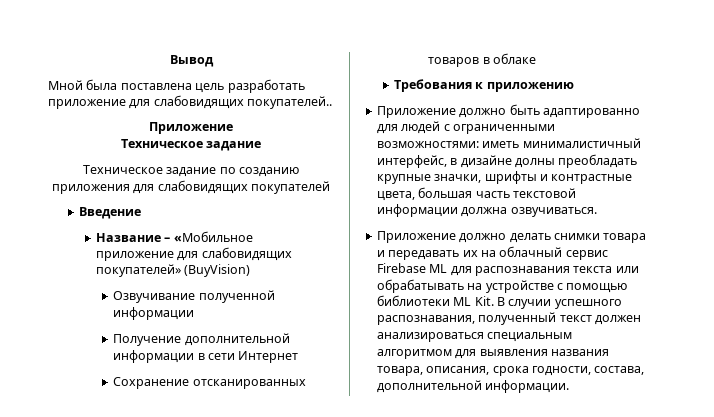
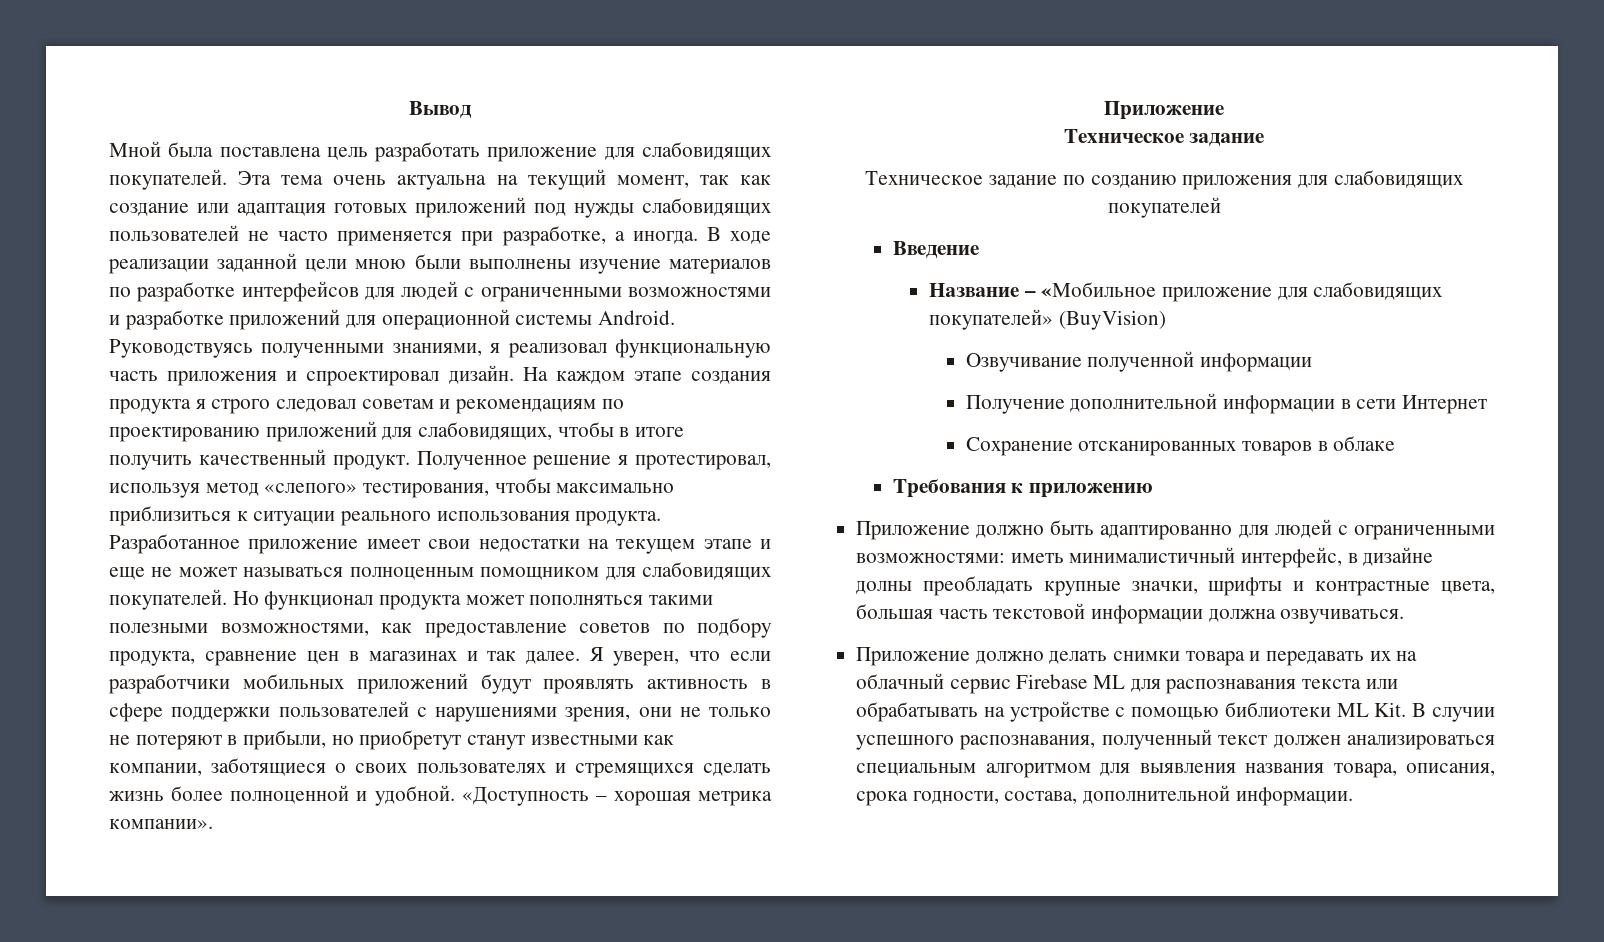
[247,96,333,109] покупателей.. -> [109,169,771,190] [109,197,771,218] [109,225,771,246] [108,253,771,274] [109,281,772,302] [109,309,676,330] [109,339,771,358] [109,365,771,386] [109,399,624,414] [109,421,685,442] [109,449,771,470] [109,478,675,498] [109,506,662,526] [109,534,771,554] [109,562,772,580] [109,589,714,610] [109,618,772,638] [109,647,771,666] [108,673,771,694] [109,701,771,722] [109,730,675,750] [109,758,771,778] [109,785,772,806] [109,819,213,829] покупателей. Эта тема очень актуальна на текущий момент, так как создание или адаптация готовых приложений под нужды слабовидящих пользователей не часто применяется при разработке, а иногда. В ходе реализации заданной цели мною были выполнены изучение материалов по разработке интерфейсов для людей с ограниченными возможностями и разработке приложений для операционной системы Android. Руководствуясь полученными знаниями, я реализовал функциональную часть приложения и спроектировал дизайн. На каждом этапе создания продукта я строго следовал советам и рекомендациям по проектированию приложений для слабовидящих, чтобы в итоге получить качественный продукт. Полученное решение я протестировал, используя метод «слепого» тестирования, чтобы максимально приблизиться к ситуации реального использования продукта. Разработанное приложение имеет свои недостатки на текущем этапе и еще не может называться полноценным помощником для слабовидящих покупателей. Но функционал продукта может пополняться такими полезными возможностями, как предоставление советов по подбору продукта, сравнение цен в магазинах и так далее. Я уверен, что если разработчики мобильных приложений будут проявлять активность в сфере поддержки пользователей с нарушениями зрения, они не только не потеряют в прибыли, но приобретут станут известными как компании, заботящиеся о своих пользователях и стремящихся сделать жизнь более полноценной и удобной. «Доступность – хорошая метрика компании».

